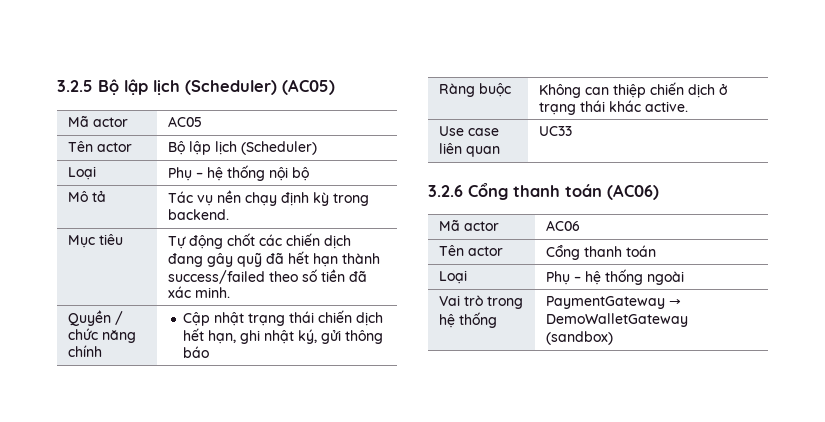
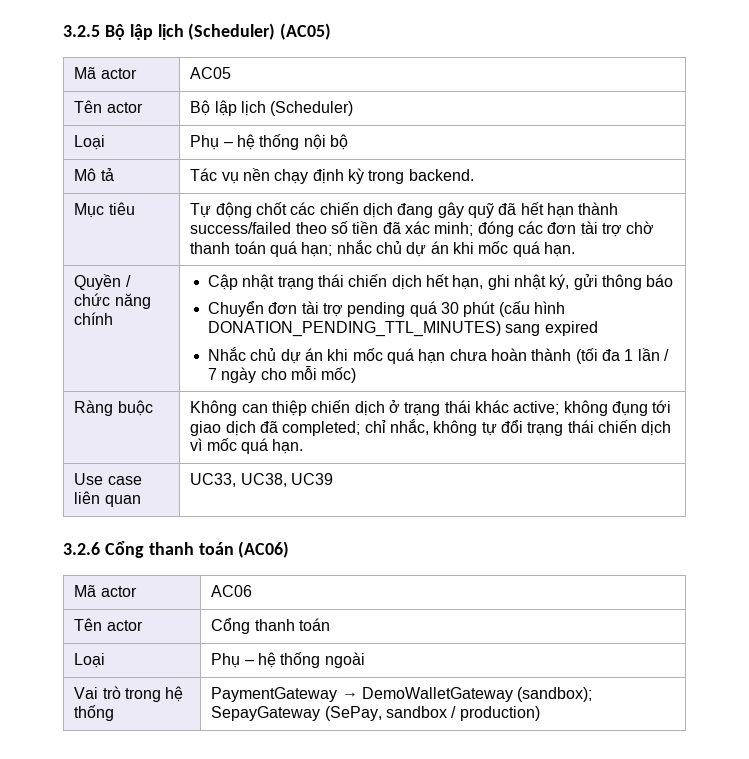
[194,287,230,298] minh. -> [434,221,655,237] [190,240,575,257] minh; đóng các đơn tài trợ chờ thanh toán quá hạn; nhắc chủ dự án khi mốc quá hạn.
(210, 352) none -> [208,301,565,317] [208,321,598,337] [208,347,669,364] [208,366,357,383] // Chuyển đơn tài trợ pending quá 30 phút (cấu hình DONATION_PENDING_TTL_MINUTES) sang expired // Nhắc chủ dự án khi mốc quá hạn chưa hoàn thành (tối đa 1 lần / 7 ngày cho mỗi mốc)
[644,101,688,112] active. -> [513,400,672,416] [190,419,672,436] [190,438,304,454] active; không đụng tới giao dịch đã completed; chỉ nhắc, không tự đổi trạng thái chiến dịch vì mốc quá hạn.
[538,126,572,136] UC33 -> [190,473,334,487] UC33, UC38, UC39
[545,331,613,345] (sandbox) -> [517,687,593,702] [211,706,540,721] (sandbox); SepayGateway (SePay, sandbox / production)

